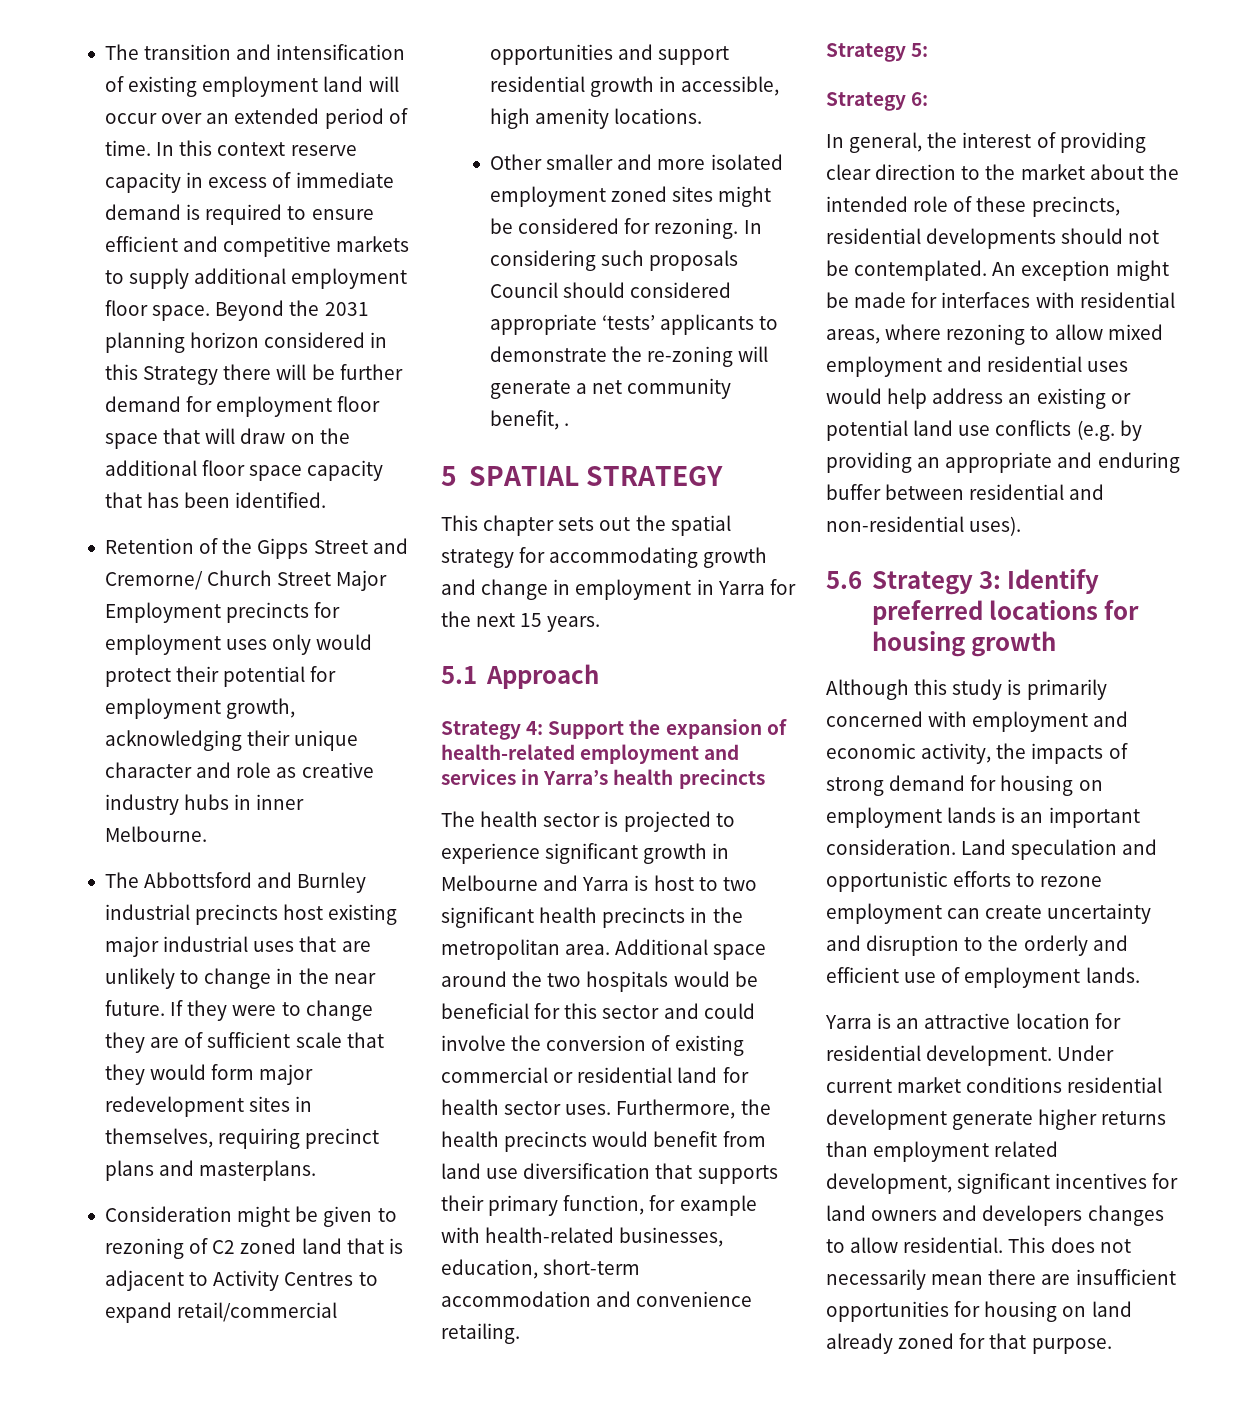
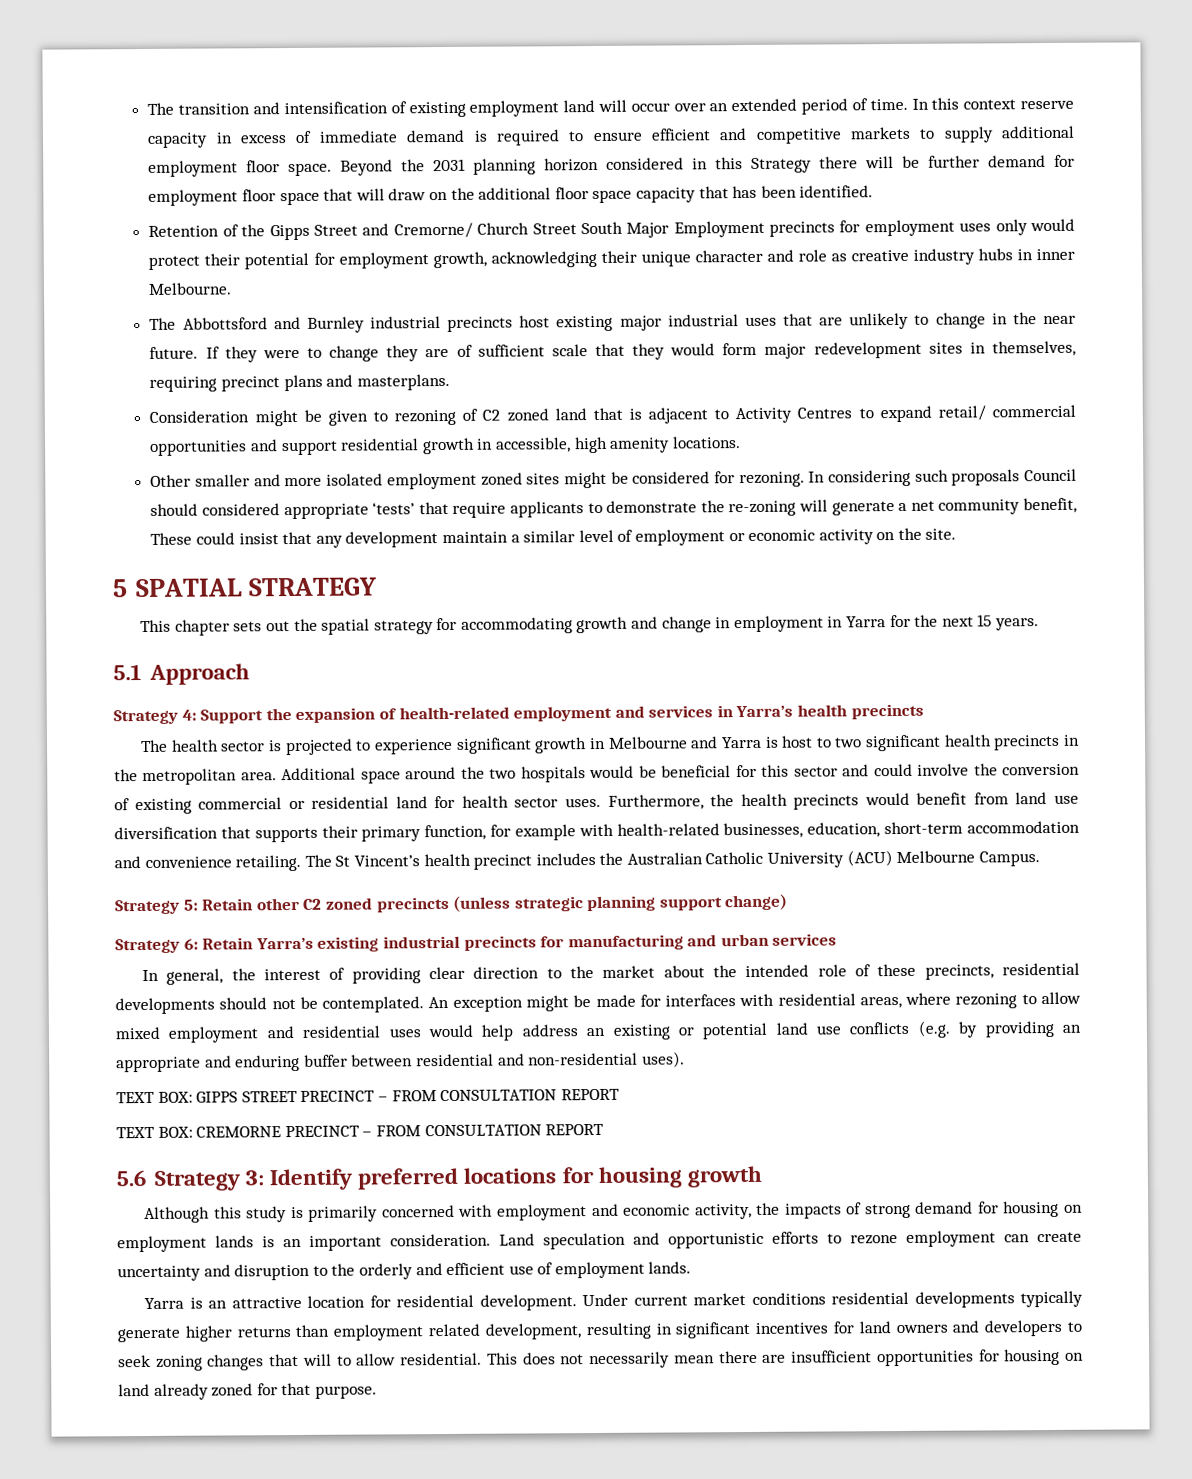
(332, 579) none -> [580,221,623,235] South
[177,1302,338,1322] retail/commercial -> [937,404,1076,421] retail/ commercial
(656, 322) none -> [418,501,507,518] that require
[564,423,570,426] . -> [150,527,957,548] These could insist that any development maintain a similar level of employment or economic activity on the site.
[826,43,929,62] [826,92,929,111] // Strategy 5: // Strategy 6: -> [304,850,1040,870] [115,893,789,915] [115,933,838,954] The St Vincent’s health precinct includes the Australian Catholic University (ACU) Melbourne Campus. // Strategy 5: Retain other C2 zoned precincts (unless strategic planning support change) // Strategy 6: Retain Yarra’s existing industrial precincts for manufacturing and urban services
(1022, 526) none -> [116,1088,620,1104] [116,1123,605,1139] // TEXT BOX: GIPPS STREET PRECINCT – FROM CONSULTATION REPORT // TEXT BOX: CREMORNE PRECINCT – FROM CONSULTATION REPORT
[826,1109,947,1130] development -> [914,1290,1084,1308] developments typically
(952, 1183) none -> [585,1322,672,1340] resulting in
[1087,1205,1164,1226] changes -> [1067,1321,1082,1332] [118,1353,332,1371] to seek zoning changes that will

